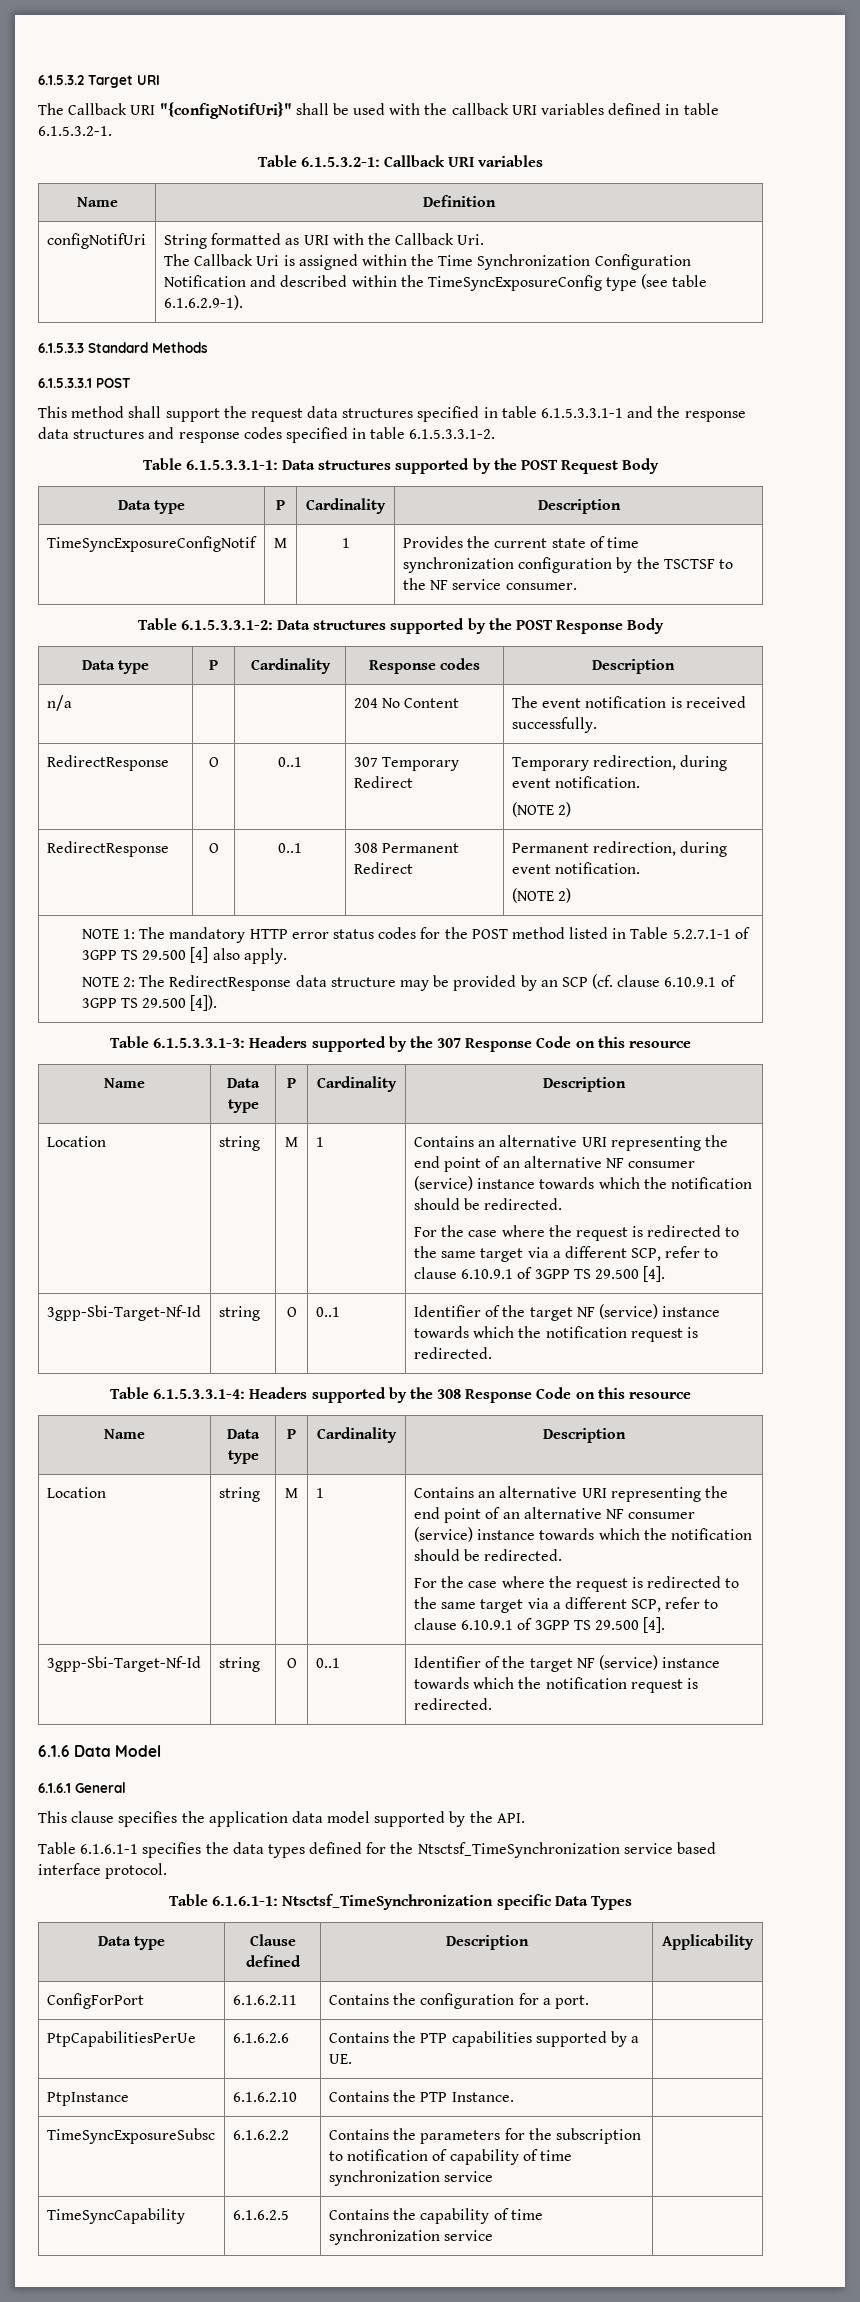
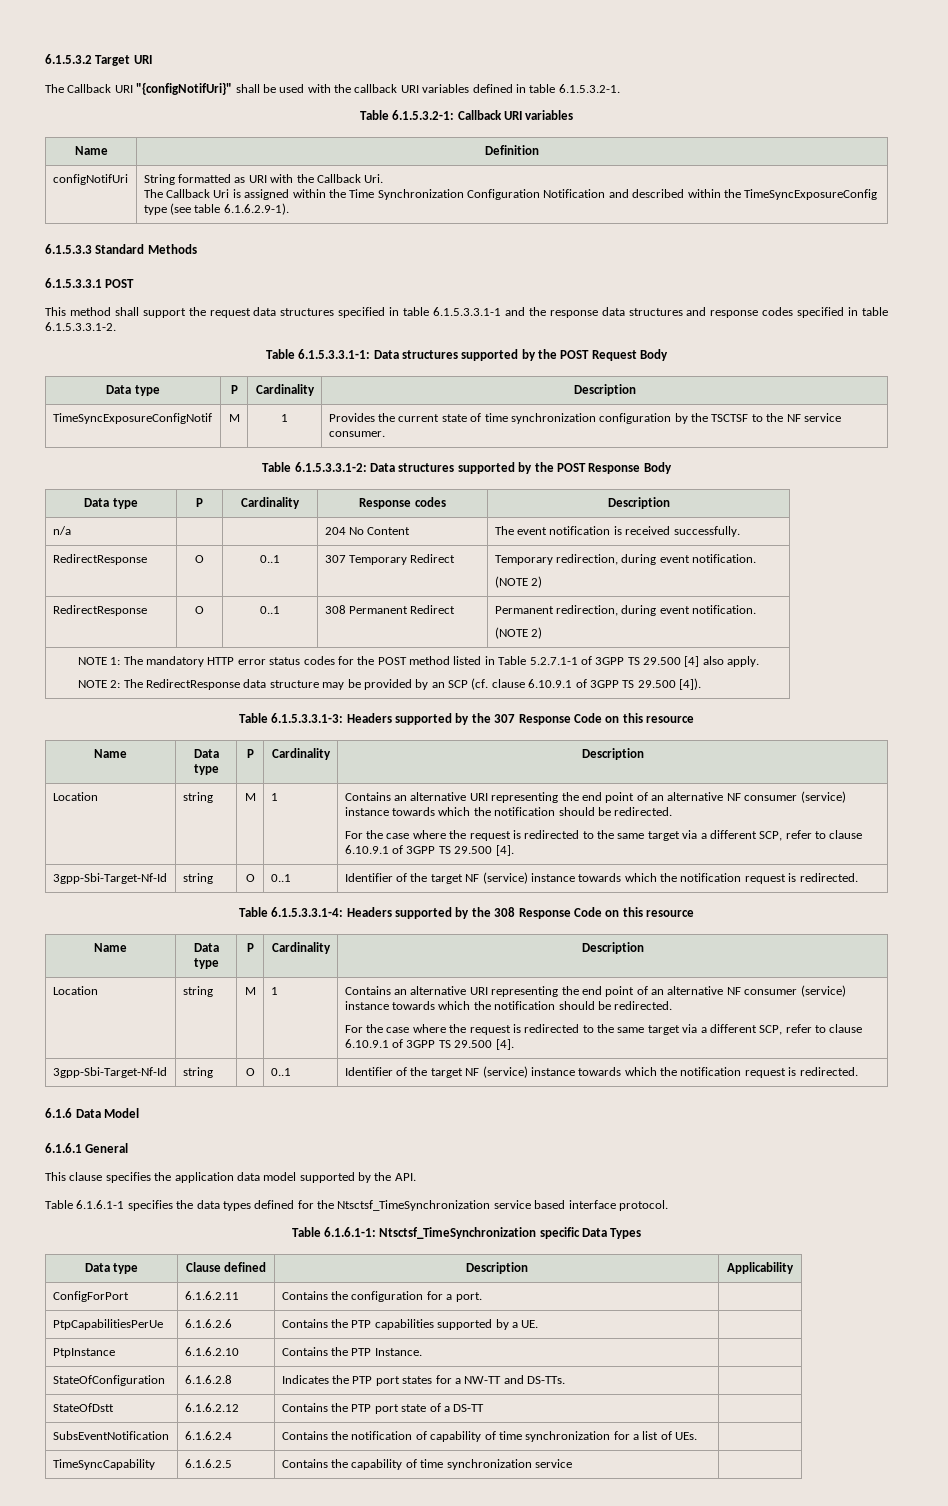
[46,2128,215,2144] [232,2130,289,2140] [328,2128,641,2144] [328,2151,343,2161] TimeSyncExposureSubsc | 6.1.6.2.2 | Contains the parameters for the subscription to -> [52,1375,165,1386] [184,1375,232,1384] [281,1375,566,1386] [52,1403,114,1412] [184,1403,239,1412] [281,1403,485,1414] [52,1431,169,1440] [184,1431,232,1440] [281,1431,349,1440] StateOfConfiguration | 6.1.6.2.8 | Indicates the PTP port states for a NW-TT and DS-TTs. | // StateOfDstt | 6.1.6.2.12 | Contains the PTP port state of a DS-TT | // SubsEventNotification | 6.1.6.2.4 | Contains the
[444,2171,494,2182] service -> [613,1431,698,1440] for a list of UEs.

